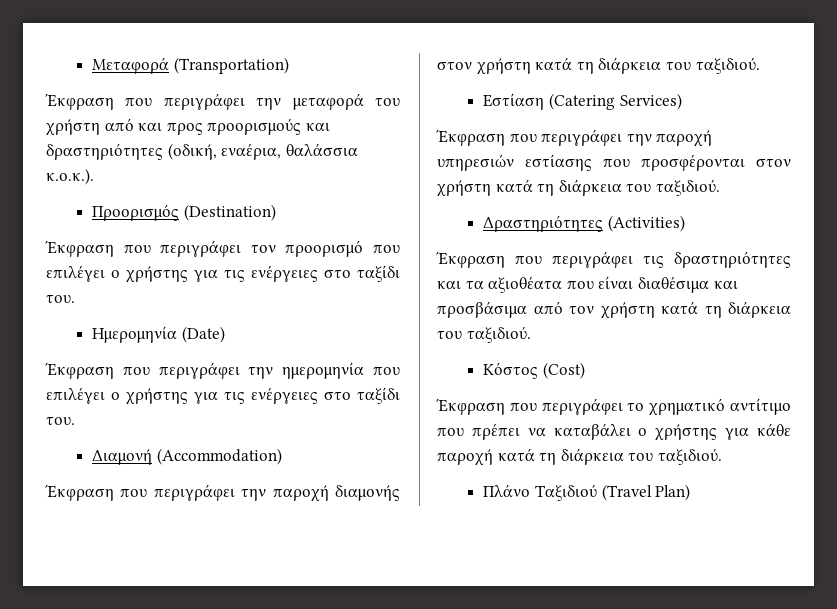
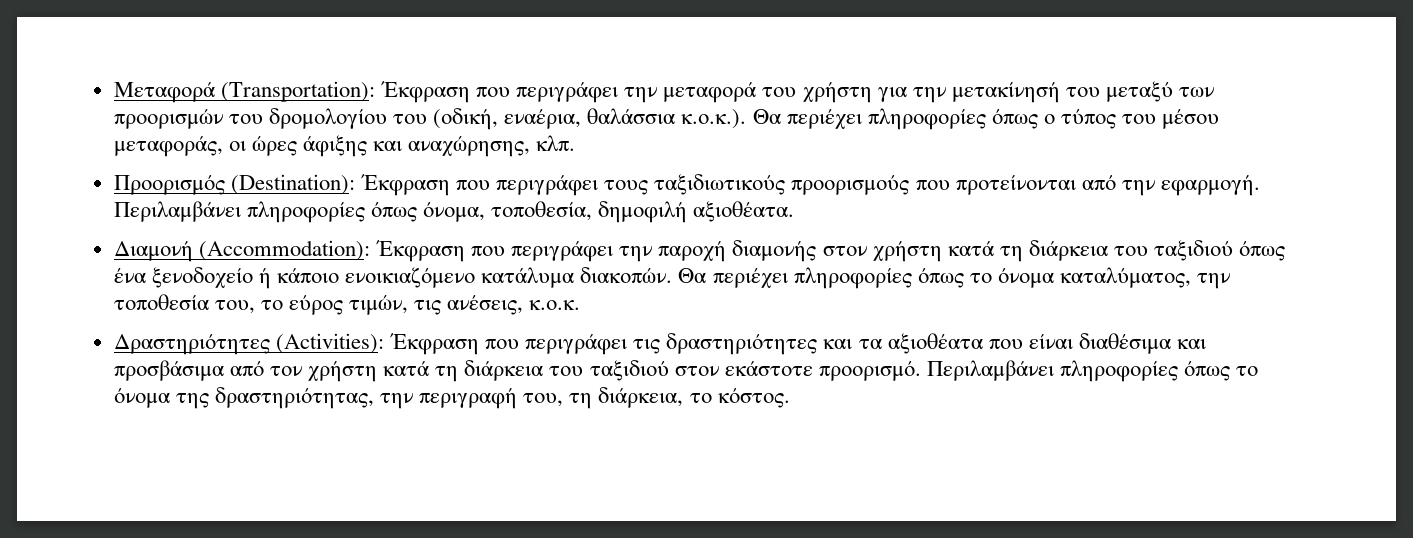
[173,57,289,74] (Transportation) // -> [221,81,376,102] (Transportation):
[104,118,330,135] [46,143,358,160] [46,168,94,185] από και προς προορισμούς και δραστηριότητες (οδική, εναέρια, θαλάσσια κ.ο.κ.). -> [877,81,1215,103] [113,108,1220,130] [113,135,576,157] για την μετακίνησή του μεταξύ των προορισμών του δρομολογίου του (οδική, εναέρια, θαλάσσια κ.ο.κ.). Θα περιέχει πληροφορίες όπως ο τύπος του μέσου μεταφοράς, οι ώρες άφιξης και αναχώρησης, κλπ.
[183,204,276,221] [45,240,400,257] [46,265,400,283] [46,295,75,303] [92,326,225,343] [45,362,401,379] [46,387,400,405] [46,417,75,425] (Destination) // Έκφραση που περιγράφει τον προορισμό που επιλέγει ο χρήστης για τις ενέργειες στο ταξίδι του. // Ημερομηνία (Date) // Έκφραση που περιγράφει την ημερομηνία που επιλέγει ο χρήστης για τις ενέργειες στο ταξίδι του. -> [231,174,1260,196] [113,201,795,223] (Destination): Έκφραση που περιγράφει τους ταξιδιωτικούς προορισμούς που προτείνονται από την εφαρμογή. Περιλαμβάνει πληροφορίες όπως όνομα, τοποθεσία, δημοφιλή αξιοθέατα.
[156,448,282,465] (Accommodation) // -> [199,240,371,261] (Accommodation):
[695,57,760,74] [483,93,682,110] [436,129,713,147] [437,154,791,171] [437,179,720,197] ταξιδιού. // Εστίαση (Catering Services) // Έκφραση που περιγράφει την παροχή υπηρεσιών εστίασης που προσφέρονται στον χρήστη κατά τη διάρκεια του ταξιδιού. -> [1154,240,1286,261] [113,267,1231,289] [113,294,581,315] ταξιδιού όπως ένα ξενοδοχείο ή κάποιο ενοικιαζόμενο κατάλυμα διακοπών. Θα περιέχει πληροφορίες όπως το όνομα καταλύματος, την τοποθεσία του, το εύρος τιμών, τις ανέσεις, κ.ο.κ.
[607,215,685,232] (Activities) // -> [276,333,385,354] (Activities):
[466,326,531,343] [483,362,585,379] [436,398,791,416] [437,423,791,441] [437,448,722,466] [483,484,691,501] ταξιδιού. // Κόστος (Cost) // Έκφραση που περιγράφει το χρηματικό αντίτιμο που πρέπει να καταβάλει ο χρήστης για κάθε παροχή κατά τη διάρκεια του ταξιδιού. // Πλάνο Ταξιδιού (Travel Plan) -> [589,360,1259,382] [113,387,790,409] ταξιδιού στον εκάστοτε προορισμό. Περιλαμβάνει πληροφορίες όπως το όνομα της δραστηριότητας, την περιγραφή του, τη διάρκεια, το κόστος.

